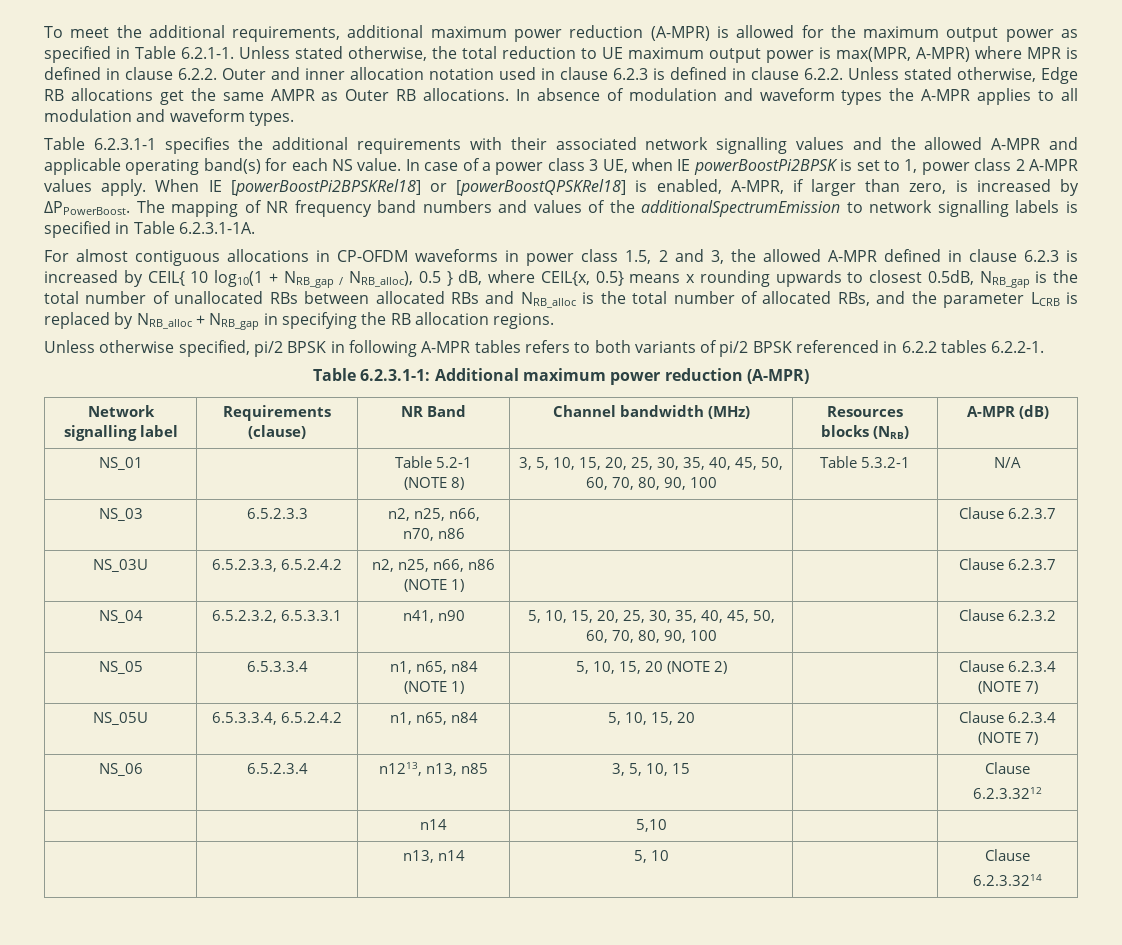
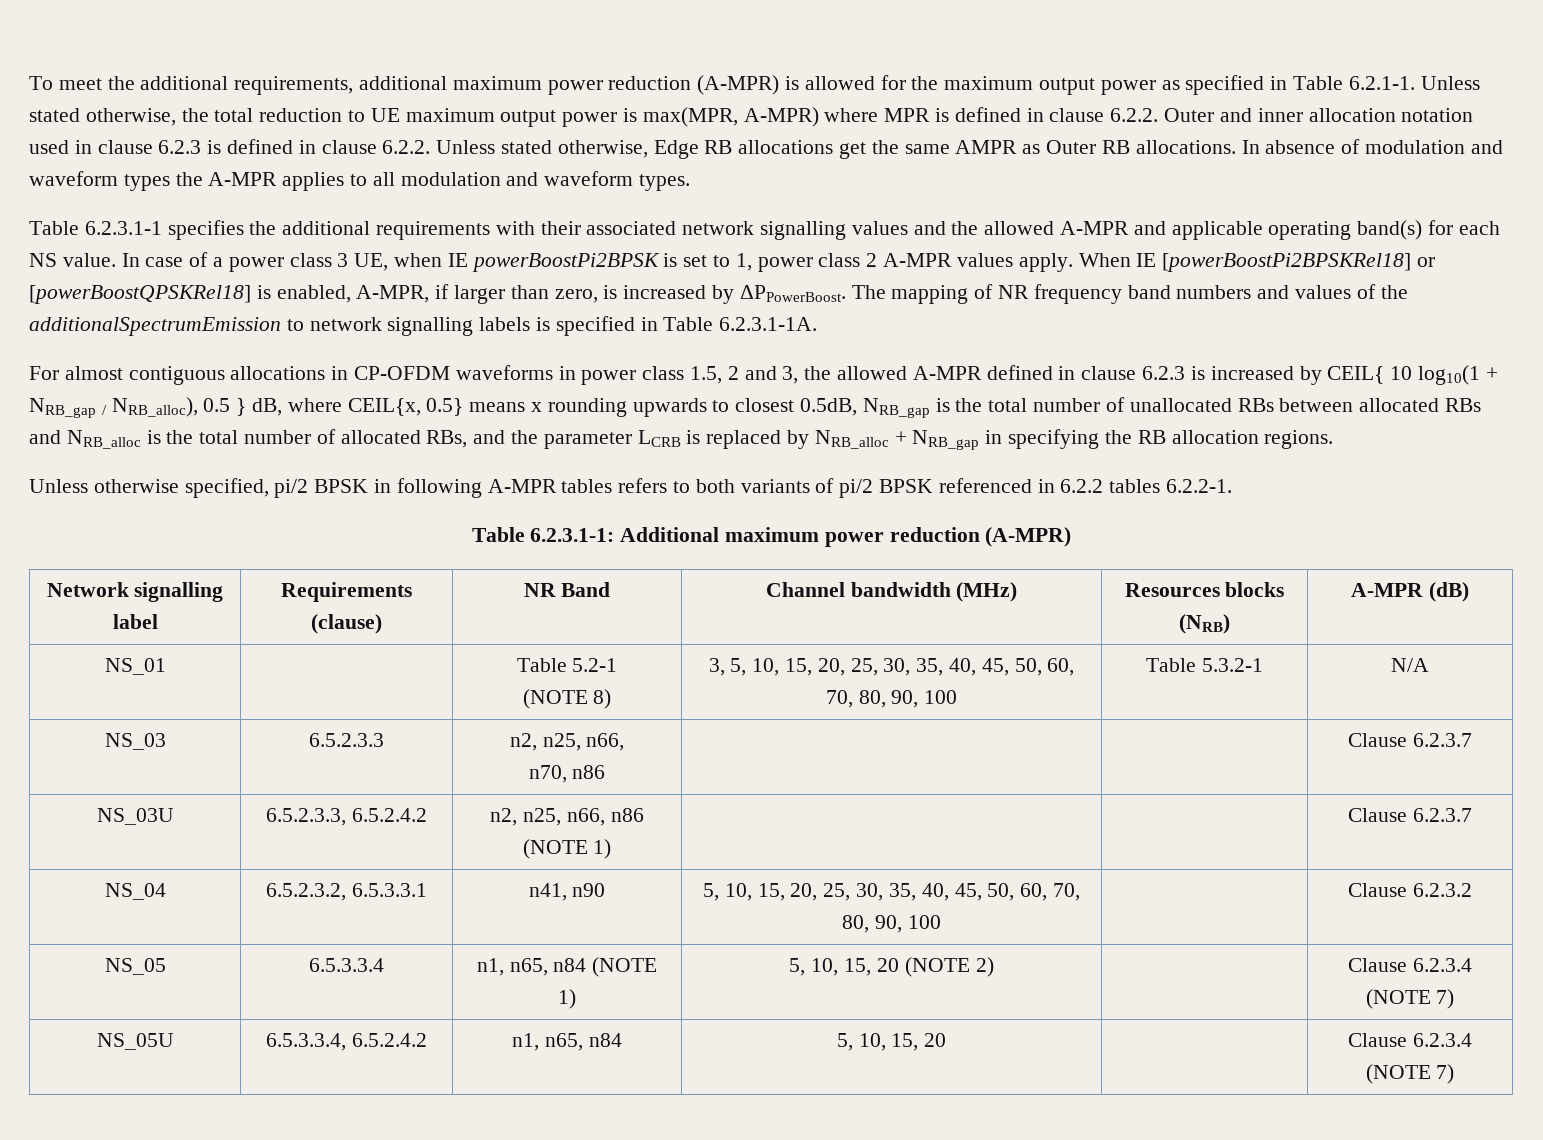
[98,763,143,776] [246,763,308,774] [379,762,488,776] [612,763,690,776] [985,762,1030,774] [973,787,1042,799] [420,819,447,830] [635,819,667,832] [402,850,465,863] [633,850,669,863] [985,849,1030,861] [973,874,1042,886] // NS_06 | 6.5.2.3.4 | n1213, n13, n85 | 3, 5, 10, 15 | | Clause // 6.2.3.3212 // | | n14 | 5,10 | | // | | n13, n14 | 5, 10 | | Clause // 6.2.3.3214 -> (1455, 1074) none

